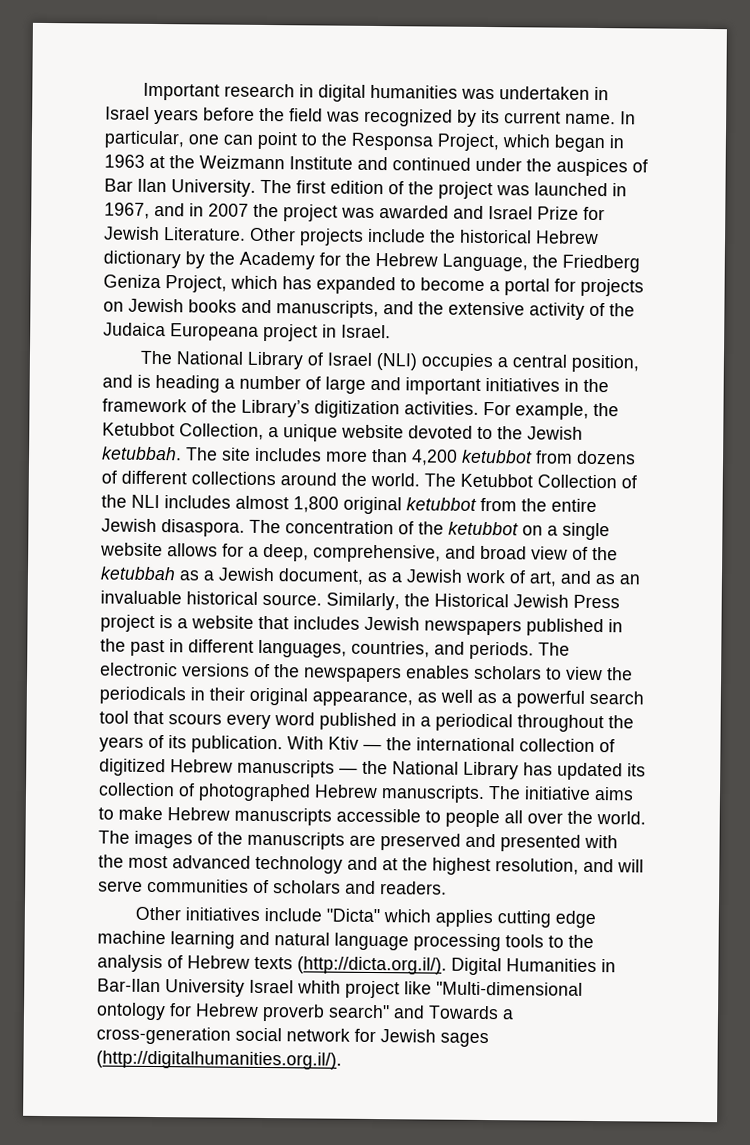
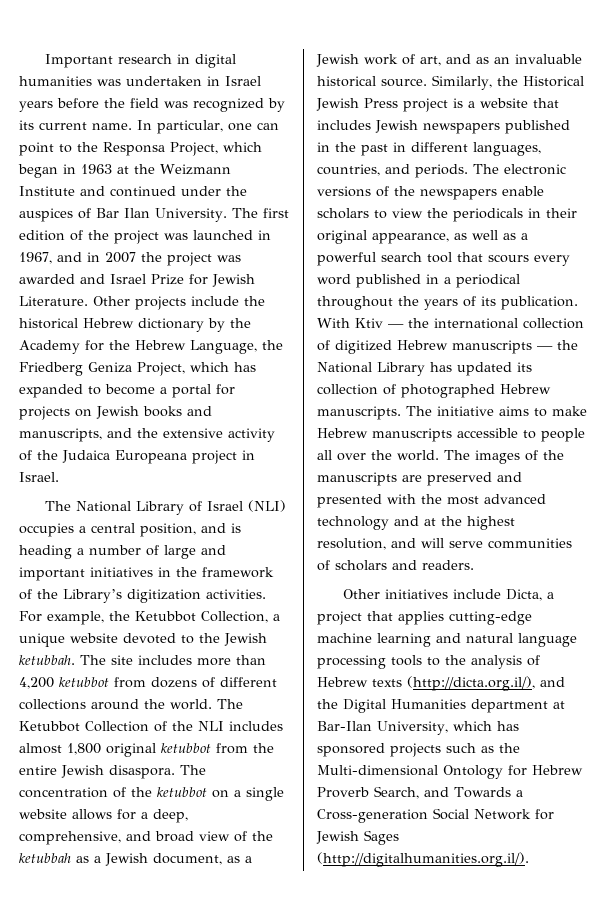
[406,665,470,679] enables -> [502,186,544,196] enable
[326,908,597,929] "Dicta" which applies cutting edge -> [506,589,555,601] [317,611,532,625] Dicta, a project that applies cutting-edge
[297,956,616,976] [97,978,583,999] [96,1002,514,1022] [96,1026,489,1048] (http://dicta.org.il/). Digital Humanities in Bar-Ilan University Israel whith project like "Multi-dimensional ontology for Hebrew proverb search" and Towards a cross-generation social network for Jewish sages -> [407,676,565,691] [317,699,565,713] [317,721,519,735] [317,743,520,757] [317,765,583,779] [317,786,523,799] [317,808,554,823] [316,830,399,845] (http://dicta.org.il/), and the Digital Humanities department at Bar-Ilan University, which has sponsored projects such as the Multi-dimensional Ontology for Hebrew Proverb Search, and Towards a Cross-generation Social Network for Jewish Sages

